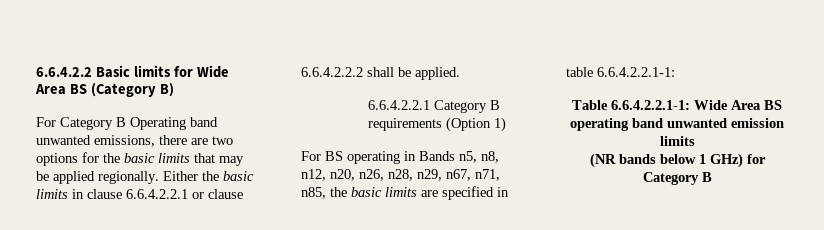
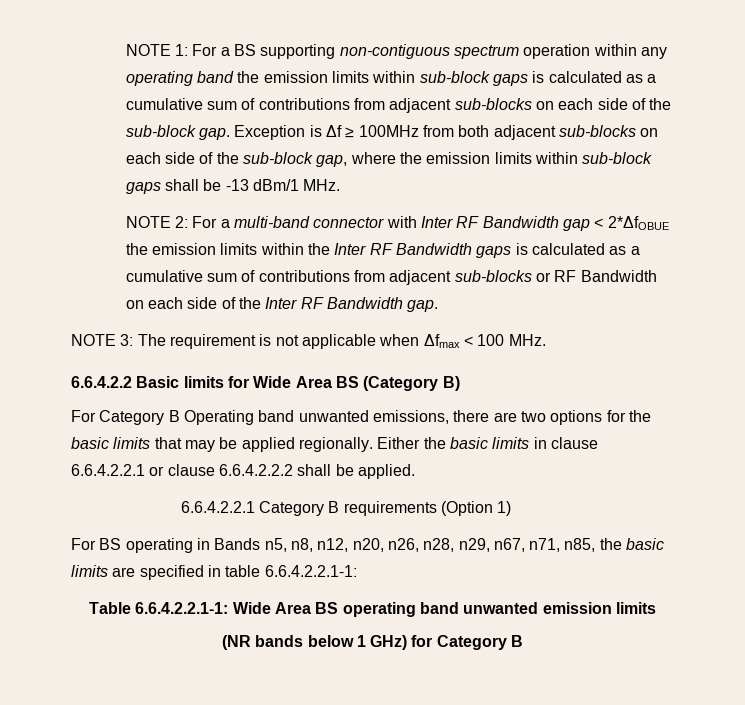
(36, 72) none -> [125,44,668,59] [125,71,657,86] [125,98,672,113] [125,125,659,140] [125,152,653,167] [125,179,341,194] [125,216,669,231] [125,243,640,258] [125,270,657,285] [125,297,439,312] [71,334,546,349] NOTE 1: For a BS supporting non-contiguous spectrum operation within any operating band the emission limits within sub-block gaps is calculated as a cumulative sum of contributions from adjacent sub-blocks on each side of the sub-block gap. Exception is Δf ≥ 100MHz from both adjacent sub-blocks on each side of the sub-block gap, where the emission limits within sub-block gaps shall be -13 dBm/1 MHz. // NOTE 2: For a multi-band connector with Inter RF Bandwidth gap < 2*ΔfOBUE the emission limits within the Inter RF Bandwidth gaps is calculated as a cumulative sum of contributions from adjacent sub-blocks or RF Bandwidth on each side of the Inter RF Bandwidth gap. // NOTE 3: The requirement is not applicable when Δfmax < 100 MHz. //

